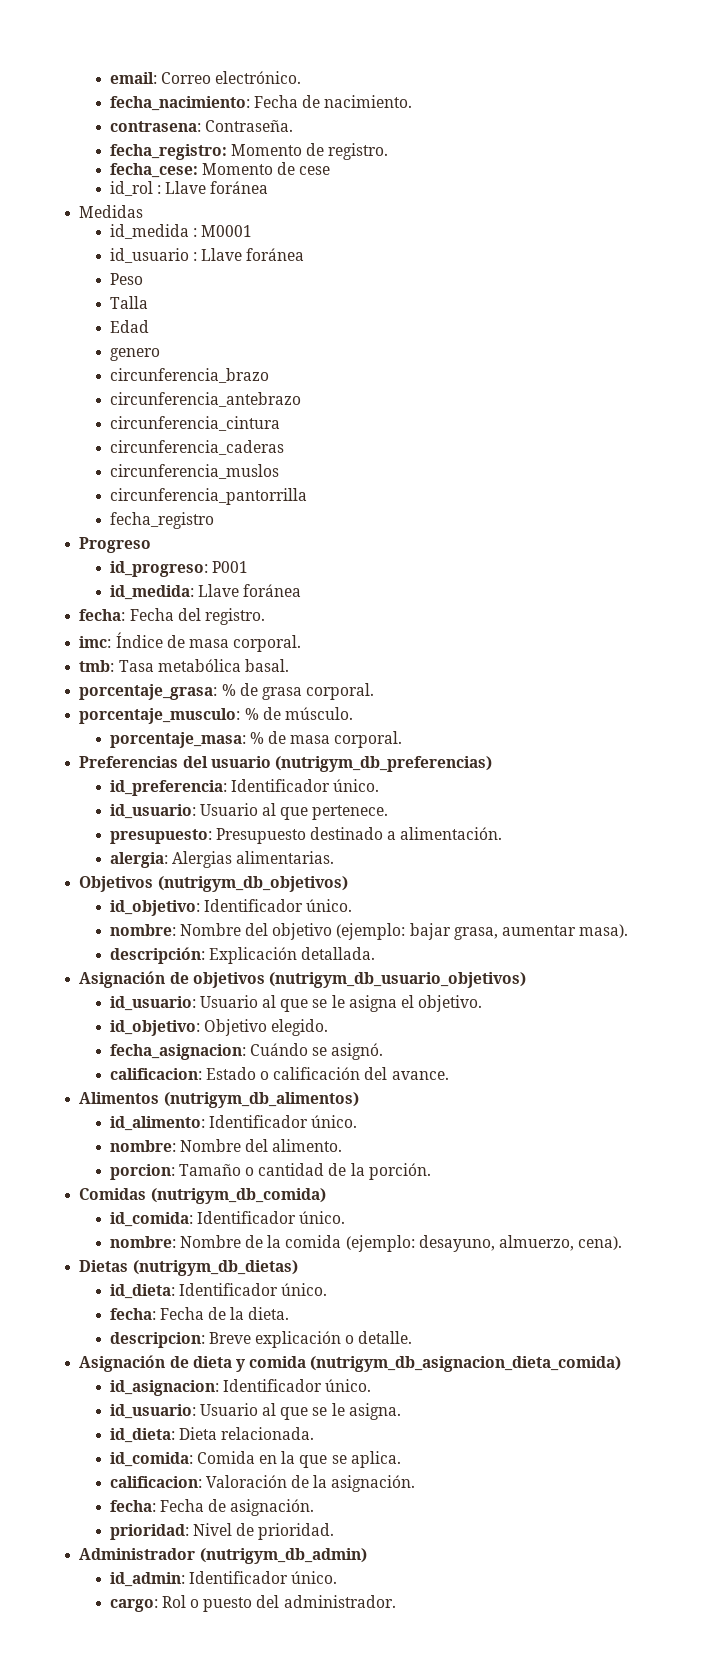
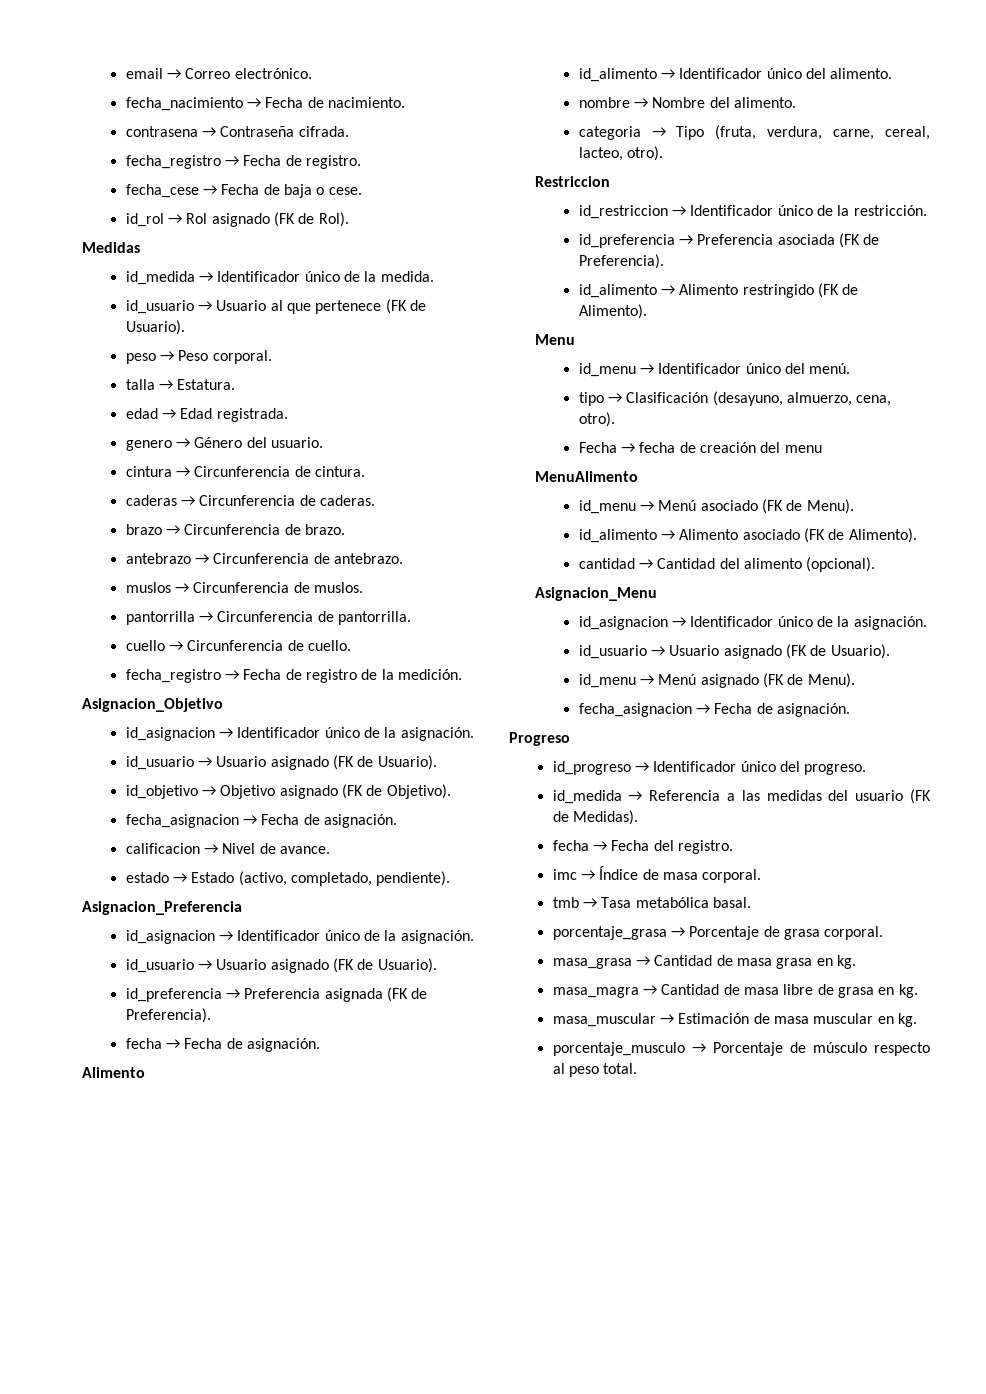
[109,72,157,84] email: -> [125,68,182,79] email →
[109,96,250,111] fecha_nacimiento: -> [125,97,262,111] fecha_nacimiento →
[109,120,293,132] [109,143,389,160] [109,162,331,178] [109,181,269,196] [79,205,144,218] [109,224,253,239] [109,248,305,263] [109,273,143,285] [109,296,148,309] contrasena: Contraseña. // fecha_registro: Momento de registro. // fecha_cese: Momento de cese // id_rol : Llave foránea // Medidas // id_medida : M0001 // id_usuario : Llave foránea // Peso // Talla // -> [125,126,349,137] [125,155,361,169] [125,184,362,198] [125,212,349,227] [82,242,141,253] [125,271,434,285] [125,299,426,314] [125,320,185,335] [125,350,272,364] [125,379,236,390] [125,408,177,419] contrasena → Contraseña cifrada. // fecha_registro → Fecha de registro. // fecha_cese → Fecha de baja o cese. // id_rol → Rol asignado (FK de Rol). // Medidas // id_medida → Identificador único de la medida. // id_usuario → Usuario al que pertenece (FK de Usuario). // peso → Peso corporal. // talla → Estatura. // edad →
(149, 326) none -> [216,408,288,422] registrada.
[109,368,269,383] [109,392,301,407] [109,416,280,431] [109,440,284,455] [109,464,279,479] [109,488,307,505] [109,512,214,529] [79,537,152,553] [109,561,248,577] [109,584,302,600] [79,609,126,621] // circunferencia_brazo // circunferencia_antebrazo // circunferencia_cintura // circunferencia_caderas // circunferencia_muslos // circunferencia_pantorrilla // fecha_registro // Progreso // id_progreso: P001 // id_medida: Llave foránea // fecha: -> [176,437,323,448] [125,466,365,477] [125,495,375,506] [125,524,345,535] [125,553,403,564] [125,582,363,593] [125,611,411,625] [125,640,351,651] [125,669,462,683] [82,698,224,712] [125,727,474,741] [125,755,437,770] [125,784,451,799] [125,814,397,828] [125,843,330,854] [125,871,451,886] [82,901,243,915] [125,930,474,944] [125,958,437,973] [125,987,428,1002] [125,1008,211,1023] [125,1038,320,1052] [82,1067,146,1078] [578,68,893,82] [578,97,796,108] [578,125,930,140] [578,146,664,161] [535,176,611,187] [578,205,927,219] [578,233,880,248] [578,254,664,269] [578,283,859,298] [578,304,647,319] [535,334,576,345] [578,363,851,377] [578,391,892,406] [578,412,615,427] [578,442,822,453] [535,471,639,482] [578,499,854,514] [578,528,917,543] [578,557,876,572] [535,587,658,601] [578,616,927,630] [578,644,890,659] [578,673,855,688] [578,703,850,717] [509,732,570,746] [552,761,867,775] [552,789,931,804] [552,810,638,825] [552,840,607,851] → Género del usuario. // cintura → Circunferencia de cintura. // caderas → Circunferencia de caderas. // brazo → Circunferencia de brazo. // antebrazo → Circunferencia de antebrazo. // muslos → Circunferencia de muslos. // pantorrilla → Circunferencia de pantorrilla. // cuello → Circunferencia de cuello. // fecha_registro → Fecha de registro de la medición. // Asignacion_Objetivo // id_asignacion → Identificador único de la asignación. // id_usuario → Usuario asignado (FK de Usuario). // id_objetivo → Objetivo asignado (FK de Objetivo). // fecha_asignacion → Fecha de asignación. // calificacion → Nivel de avance. // estado → Estado (activo, completado, pendiente). // Asignacion_Preferencia // id_asignacion → Identificador único de la asignación. // id_usuario → Usuario asignado (FK de Usuario). // id_preferencia → Preferencia asignada (FK de Preferencia). // fecha → Fecha de asignación. // Alimento // id_alimento → Identificador único del alimento. // nombre → Nombre del alimento. // categoria → Tipo (fruta, verdura, carne, cereal, lacteo, otro). // Restriccion // id_restriccion → Identificador único de la restricción. // id_preferencia → Preferencia asociada (FK de Preferencia). // id_alimento → Alimento restringido (FK de Alimento). // Menu // id_menu → Identificador único del menú. // tipo → Clasificación (desayuno, almuerzo, cena, otro). // Fecha → fecha de creación del menu // MenuAlimento // id_menu → Menú asociado (FK de Menu). // id_alimento → Alimento asociado (FK de Alimento). // cantidad → Cantidad del alimento (opcional). // Asignacion_Menu // id_asignacion → Identificador único de la asignación. // id_usuario → Usuario asignado (FK de Usuario). // id_menu → Menú asignado (FK de Menu). // fecha_asignacion → Fecha de asignación. // Progreso // id_progreso → Identificador único del progreso. // id_medida → Referencia a las medidas del usuario (FK de Medidas). // fecha →
[79,636,112,648] imc: -> [552,869,595,880] imc →
[79,660,115,672] tmb: -> [552,897,597,908] tmb →
[79,684,236,700] porcentaje_grasa: % -> [552,926,760,940] porcentaje_grasa → Porcentaje
[79,707,353,724] [109,731,403,748] [79,756,492,772] [109,779,380,796] [109,803,389,820] [109,827,503,844] [109,851,335,868] [79,876,348,892] [109,899,353,916] [109,923,629,940] [109,947,376,964] [79,971,526,988] [109,995,483,1012] [109,1019,329,1036] [109,1043,384,1060] [109,1067,449,1080] [79,1092,359,1108] [109,1115,358,1131] [109,1139,343,1152] [109,1163,431,1180] [79,1188,326,1204] [109,1211,346,1227] [109,1235,623,1252] [79,1260,298,1276] [109,1283,328,1299] [109,1307,290,1320] [109,1331,413,1348] [79,1355,622,1372] [109,1379,372,1396] [109,1403,401,1420] [109,1427,315,1443] [109,1451,401,1468] [109,1475,416,1492] [109,1499,315,1516] [109,1523,335,1540] [79,1548,367,1564] [109,1571,338,1587] [109,1595,396,1612] porcentaje_musculo: % de músculo. // porcentaje_masa: % de masa corporal. // Preferencias del usuario (nutrigym_db_preferencias) // id_preferencia: Identificador único. // id_usuario: Usuario al que pertenece. // presupuesto: Presupuesto destinado a alimentación. // alergia: Alergias alimentarias. // Objetivos (nutrigym_db_objetivos) // id_objetivo: Identificador único. // nombre: Nombre del objetivo (ejemplo: bajar grasa, aumentar masa). // descripción: Explicación detallada. // Asignación de objetivos (nutrigym_db_usuario_objetivos) // id_usuario: Usuario al que se le asigna el objetivo. // id_objetivo: Objetivo elegido. // fecha_asignacion: Cuándo se asignó. // calificacion: Estado o calificación del avance. // Alimentos (nutrigym_db_alimentos) // id_alimento: Identificador único. // nombre: Nombre del alimento. // porcion: Tamaño o cantidad de la porción. // Comidas (nutrigym_db_comida) // id_comida: Identificador único. // nombre: Nombre de la comida (ejemplo: desayuno, almuerzo, cena). // Dietas (nutrigym_db_dietas) // id_dieta: Identificador único. // fecha: Fecha de la dieta. // descripcion: Breve explicación o detalle. // Asignación de dieta y comida (nutrigym_db_asignacion_dieta_comida) // id_asignacion: Identificador único. // id_usuario: Usuario al que se le asigna. // id_dieta: Dieta relacionada. // id_comida: Comida en la que se aplica. // calificacion: Valoración de la asignación. // fecha: Fecha de asignación. // prioridad: Nivel de prioridad. // Administrador (nutrigym_db_admin) // id_admin: Identificador único. // cargo: Rol o puesto del administrador. -> [552,955,856,969] [552,984,918,998] [552,1013,917,1027] [552,1042,930,1056] [552,1063,638,1077] masa_grasa → Cantidad de masa grasa en kg. // masa_magra → Cantidad de masa libre de grasa en kg. // masa_muscular → Estimación de masa muscular en kg. // porcentaje_musculo → Porcentaje de músculo respecto al peso total.

